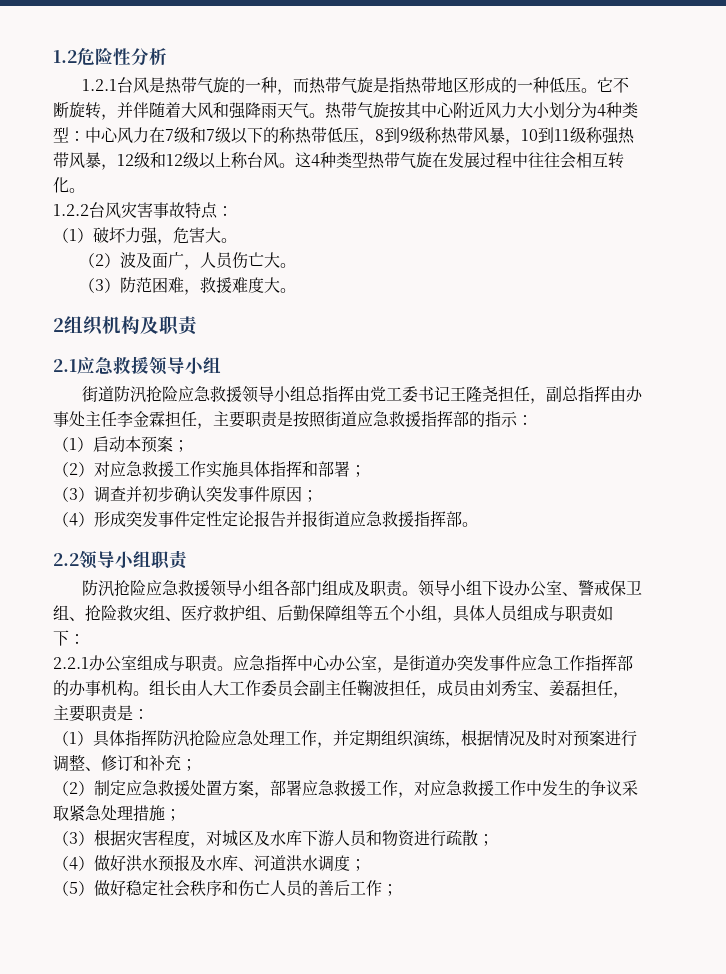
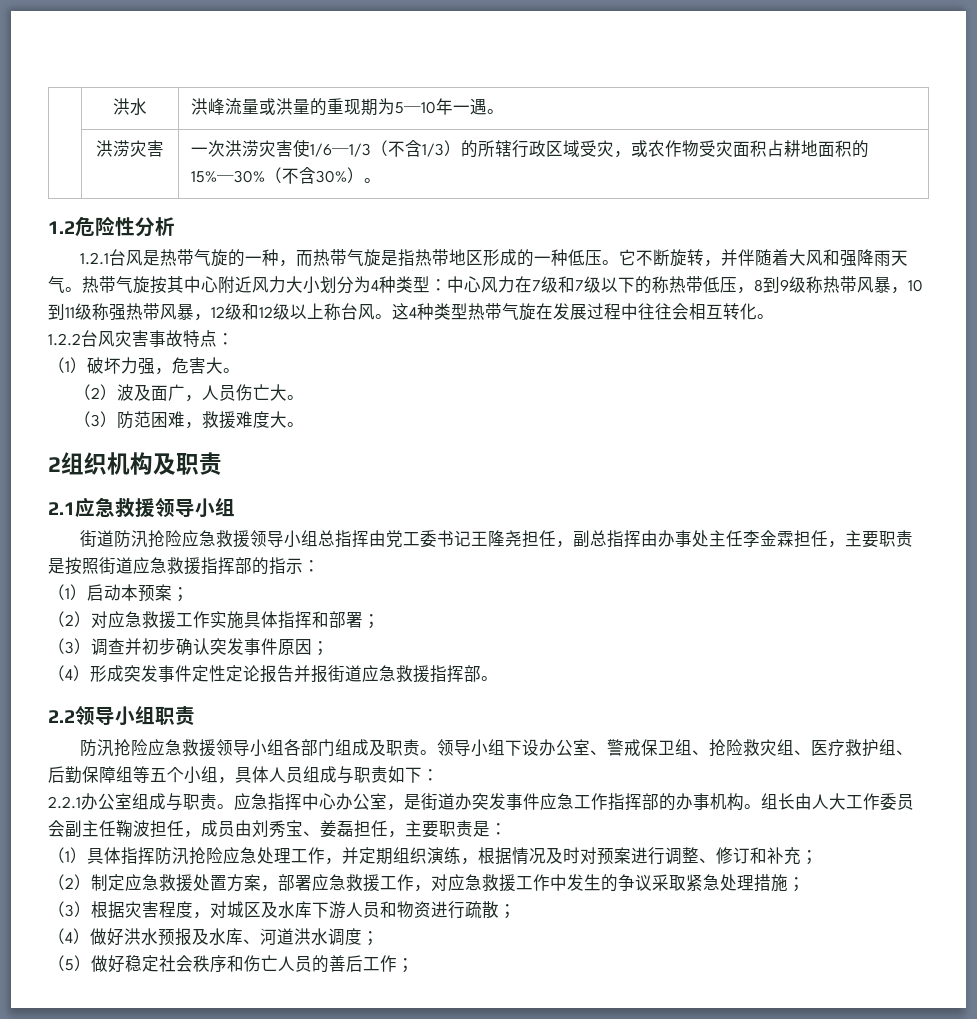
(53, 56) none -> [113,98,147,115] [190,98,504,116] [96,140,164,157] [190,140,869,158] [190,167,381,184] | 洪水 | 洪峰流量或洪量的重现期为5─10年一遇。 // | 洪涝灾害 | 一次洪涝灾害使1/6─1/3（不含1/3）的所辖行政区域受灾，或农作物受灾面积占耕地面积的15%─30%（不含30%）。 //

